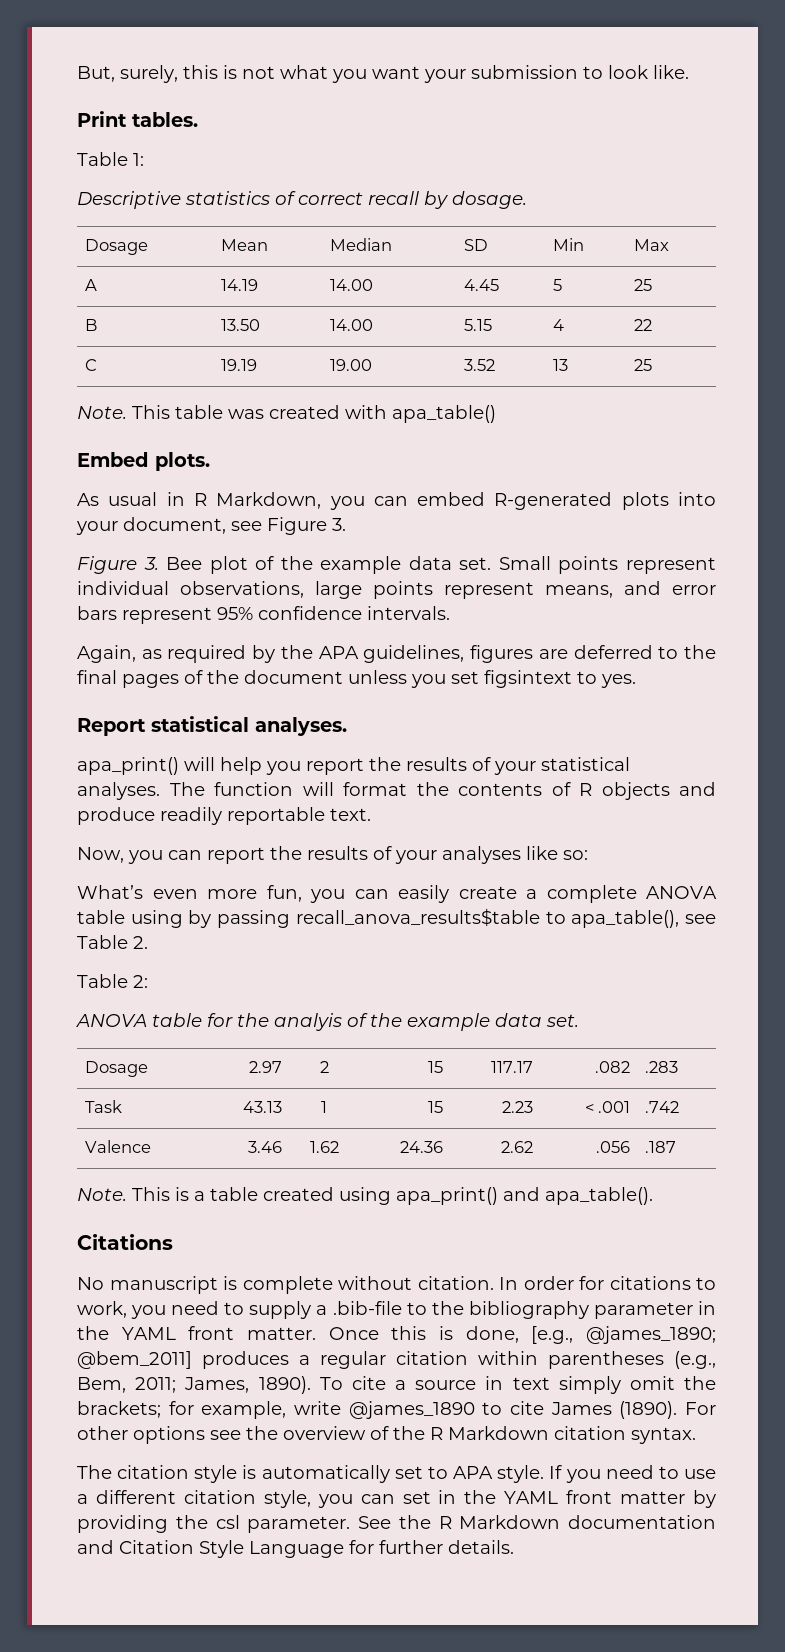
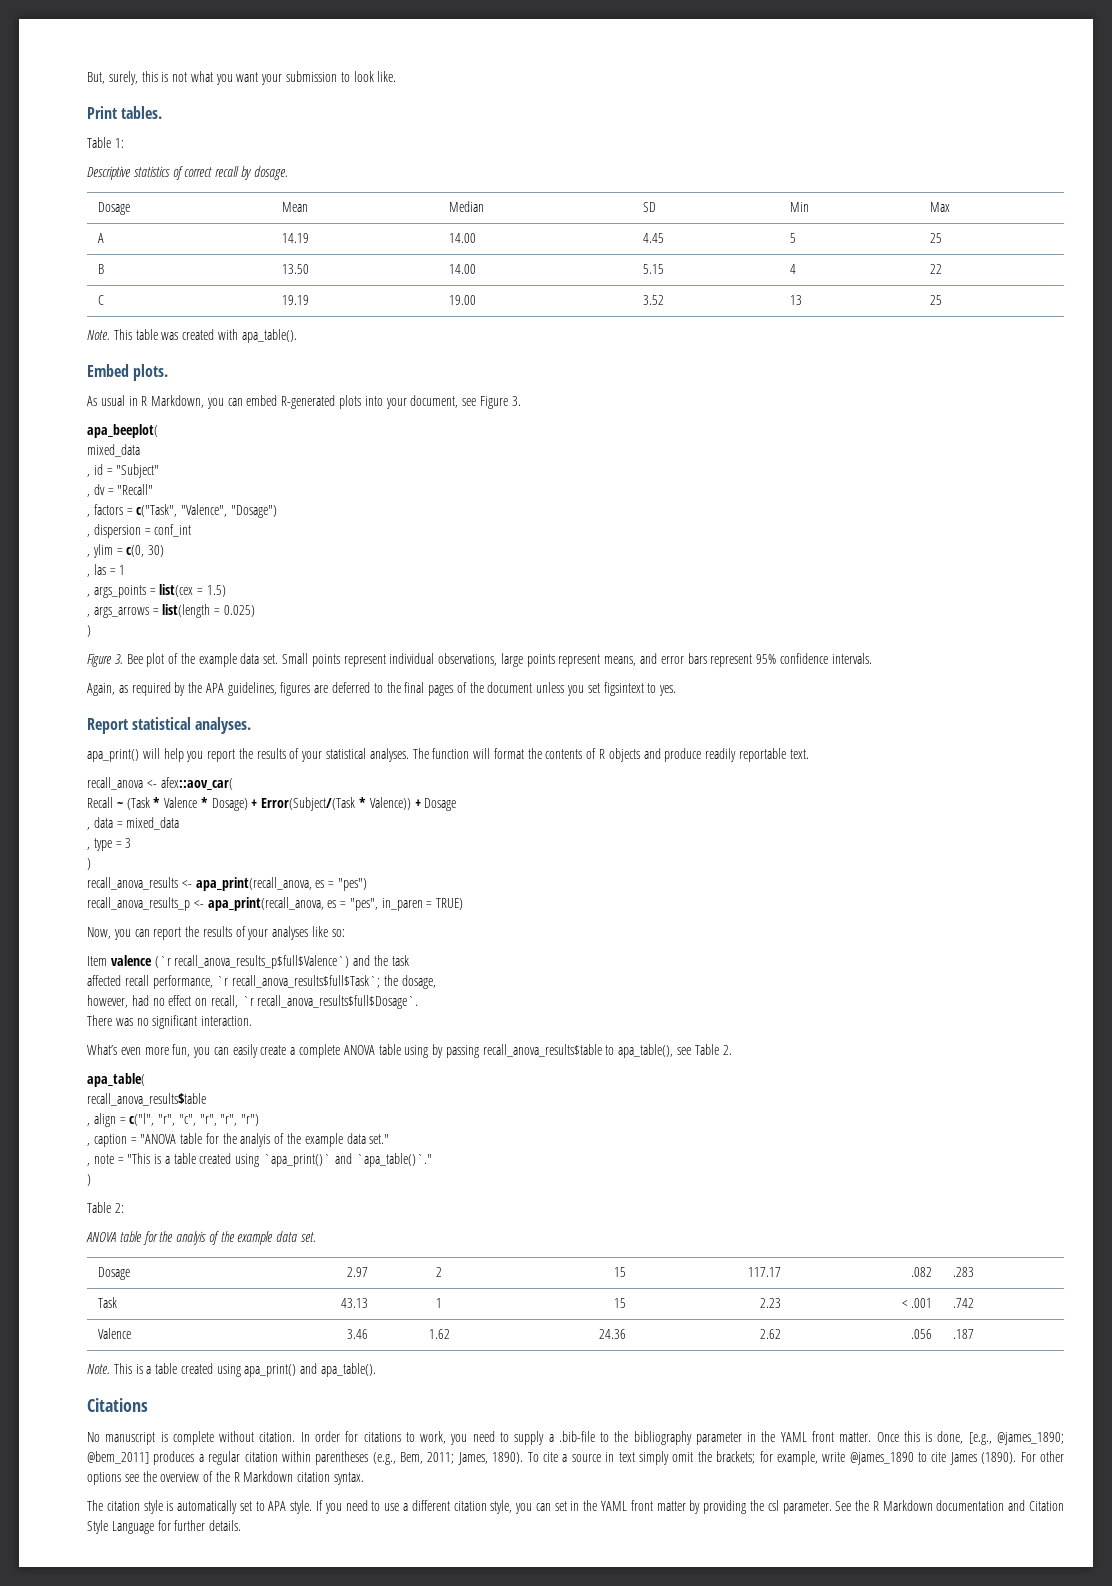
[392,405,496,423] apa_table() -> [241,329,297,343] apa_table().
(346, 524) none -> [87,424,158,438] [87,444,140,457] [87,464,160,478] [87,484,154,497] [87,504,277,518] [87,524,192,538] [87,544,165,558] [87,564,126,577] [87,584,226,598] [87,604,255,618] [87,625,91,637] // apa_beeplot( // mixed_data // , id = "Subject" // , dv = "Recall" // , factors = c("Task", "Valence", "Dosage") // , dispersion = conf_int // , ylim = c(0, 30) // , las = 1 // , args_points = list(cex = 1.5) // , args_arrows = list(length = 0.025) // )
(371, 814) none -> [87,777,233,790] [87,797,457,811] [87,817,180,830] [87,838,132,851] [87,858,91,870] [87,877,367,891] [87,897,464,911] // recall_anova <- afex::aov_car( // Recall ~ (Task * Valence * Dosage) + Error(Subject/(Task * Valence)) + Dosage // , data = mixed_data // , type = 3 // ) // recall_anova_results <- apa_print(recall_anova, es = "pes") // recall_anova_results_p <- apa_print(recall_anova, es = "pes", in_paren = TRUE)
(588, 855) none -> [87,955,409,969] [87,975,436,989] [87,995,419,1009] [87,1015,253,1029] // Item valence (`r recall_anova_results_p$full$Valence`) and the task // affected recall performance, `r recall_anova_results$full$Task`; the dosage, // however, had no effect on recall, `r recall_anova_results$full$Dosage`. // There was no significant interaction.
(148, 942) none -> [87,1073,145,1087] [87,1093,206,1106] [87,1113,260,1127] [87,1133,390,1147] [87,1153,432,1167] [87,1174,91,1186] // apa_table( // recall_anova_results$table // , align = c("l", "r", "c", "r", "r", "r") // , caption = "ANOVA table for the analyis of the example data set." // , note = "This is a table created using `apa_print()` and `apa_table()`." // )

